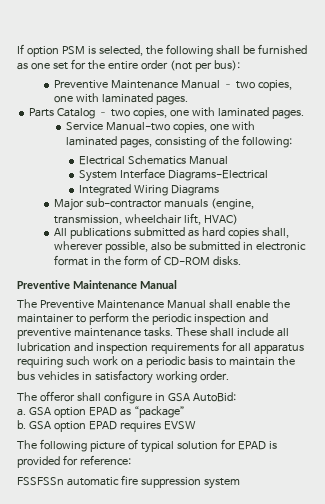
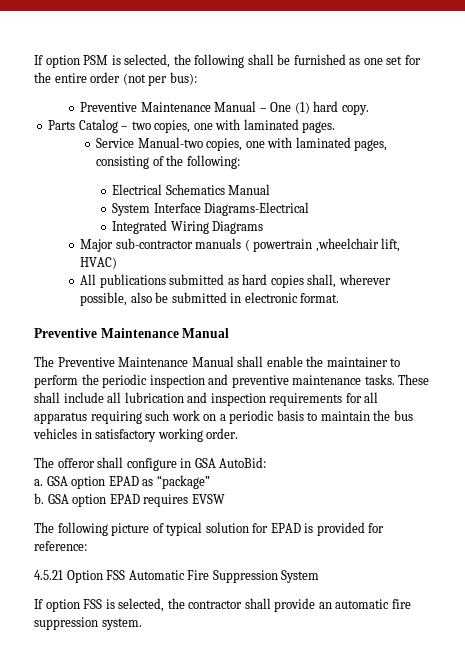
[235,80,292,91] [53,93,188,105] two copies, one with laminated pages. -> [270,101,369,115] One (1) hard copy.
[210,198,254,210] [53,214,182,225] (engine, transmission, wheelchair -> [244,238,379,252] ( powertrain ,wheelchair
[53,255,241,266] format in the form of CD-ROM disks. -> [300,293,340,303] format.
[17,477,64,486] FSSFSSn -> [34,570,320,583] [34,598,332,612] 4.5.21 Option FSS Automatic Fire Suppression System // If option FSS is selected, the contractor shall provide an
[203,478,240,489] system -> [101,618,142,630] system.

